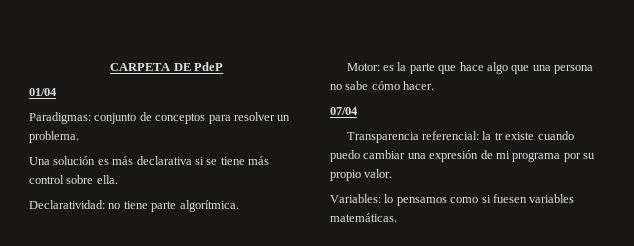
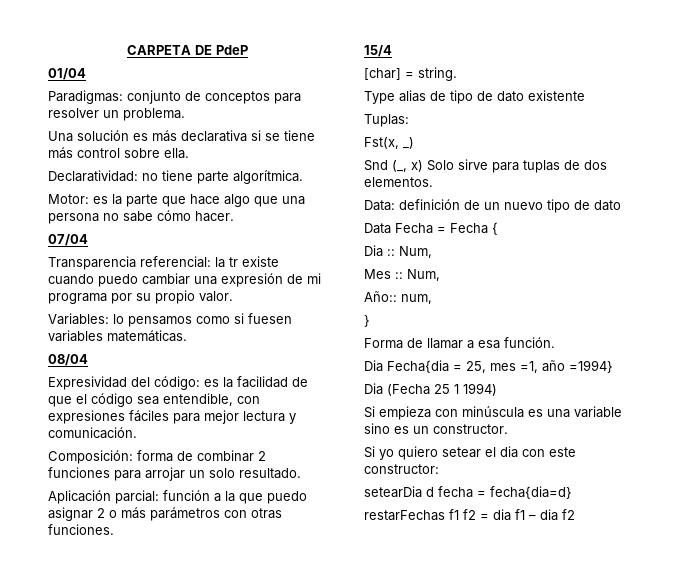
(397, 217) none -> [48,354,88,366] [48,376,308,390] [48,393,260,407] [48,410,296,424] [48,427,137,439] [48,450,266,464] [48,467,301,481] [48,490,307,504] [48,507,282,521] [48,524,114,535] [364,45,392,57] [364,67,457,81] [364,90,585,104] [364,114,409,127] [364,137,414,149] [364,159,607,173] [364,177,433,187] [364,199,621,213] [364,222,498,235] [364,245,432,258] [364,269,440,281] [364,291,432,304] [364,315,370,327] [364,337,555,349] [364,360,613,373] [364,383,497,396] [364,406,622,420] [364,423,508,434] [364,446,576,460] [364,464,439,474] [364,486,572,499] [364,509,575,521] // 08/04 // Expresividad del código: es la facilidad de que el código sea entendible, con expresiones fáciles para mejor lectura y comunicación. // Composición: forma de combinar 2 funciones para arrojar un solo resultado. // Aplicación parcial: función a la que puedo asignar 2 o más parámetros con otras funciones. // 15/4 // [char] = string. // Type alias de tipo de dato existente // Tuplas: // Fst(x, _) // Snd (_, x) Solo sirve para tuplas de dos elementos. // Data: definición de un nuevo tipo de dato // Data Fecha = Fecha { // Dia :: Num, // Mes :: Num, // Año:: num, // } // Forma de llamar a esa función. // Dia Fecha{dia = 25, mes =1, año =1994} // Dia (Fecha 25 1 1994) // Si empieza con minúscula es una variable sino es un constructor. // Si yo quiero setear el dia con este constructor: // setearDia d fecha = fecha{dia=d} // restarFechas f1 f2 = dia f1 – dia f2

